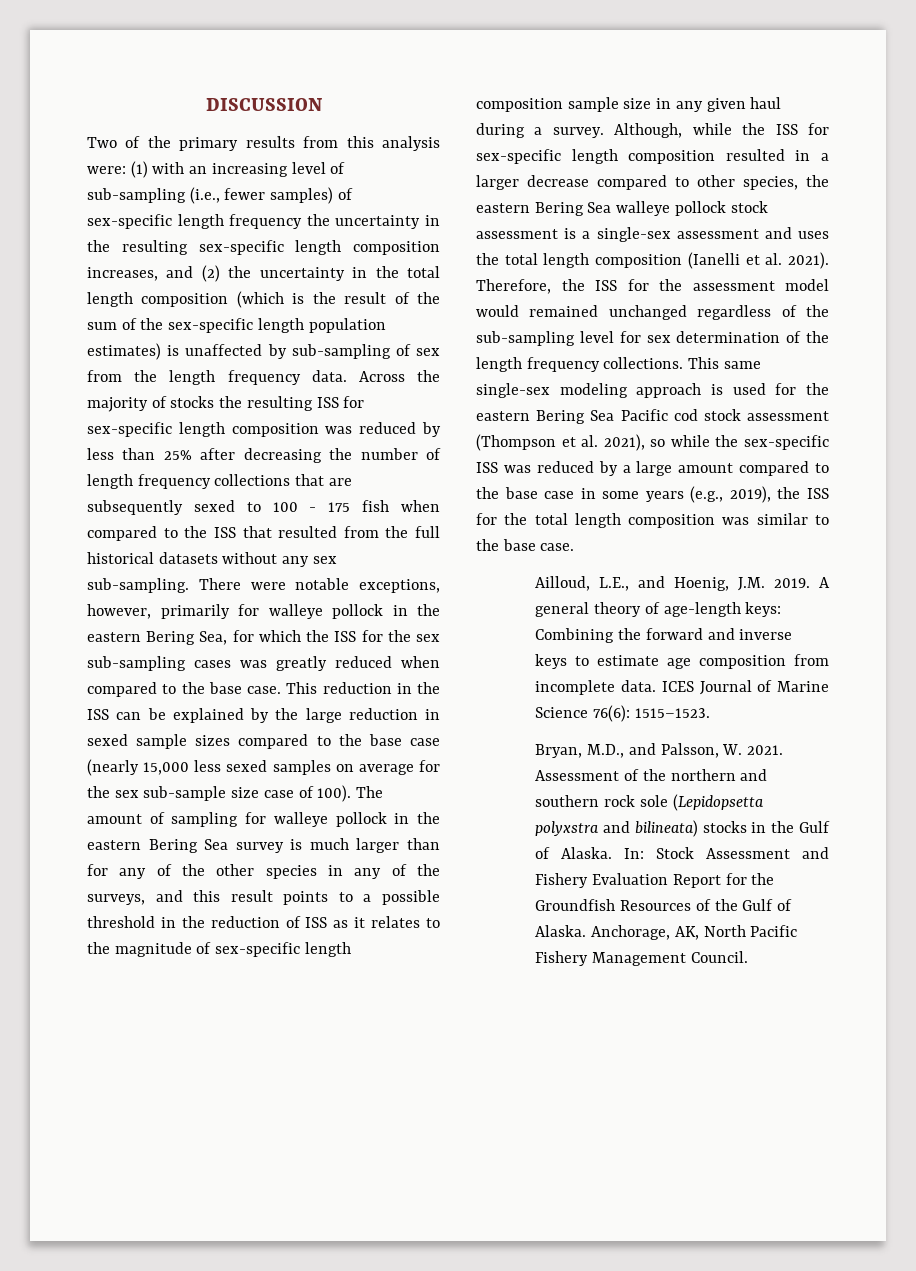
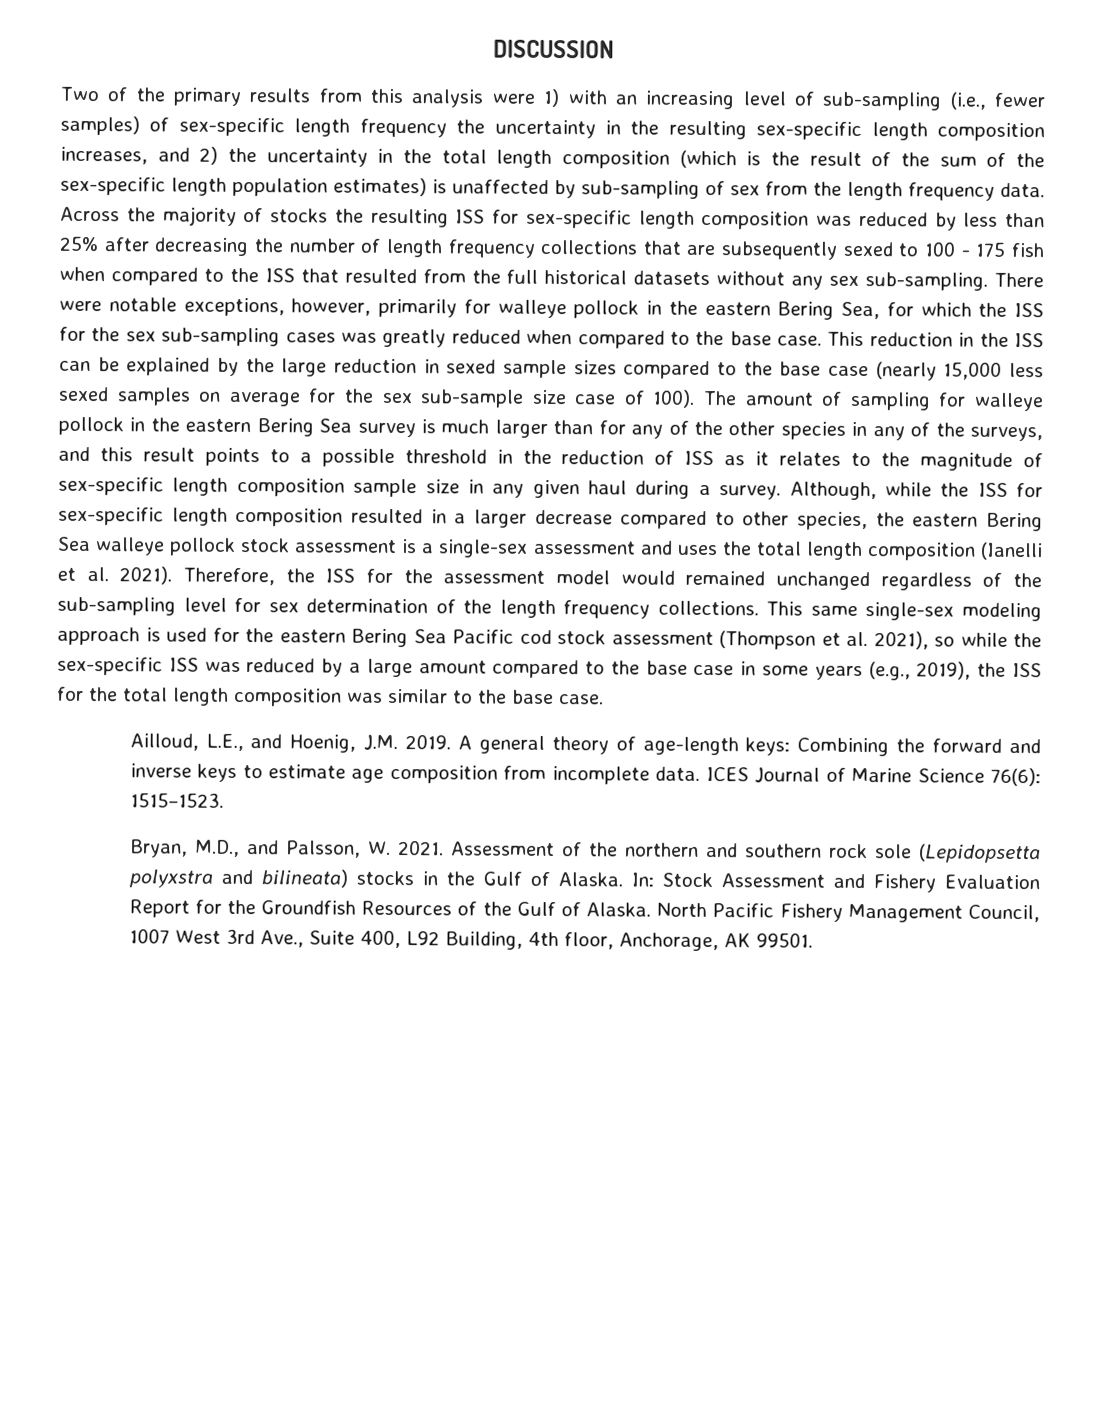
[87,161,148,178] were: (1) -> [491,88,560,108] were 1)
[201,265,220,282] (2) -> [199,146,219,165] 2)
[591,925,699,940] Anchorage, AK, -> (652, 909) none
[690,951,748,963] Council. -> [967,904,1040,923] [128,928,813,952] Council, 1007 West 3rd Ave., Suite 400, L92 Building, 4th floor, Anchorage, AK 99501.

